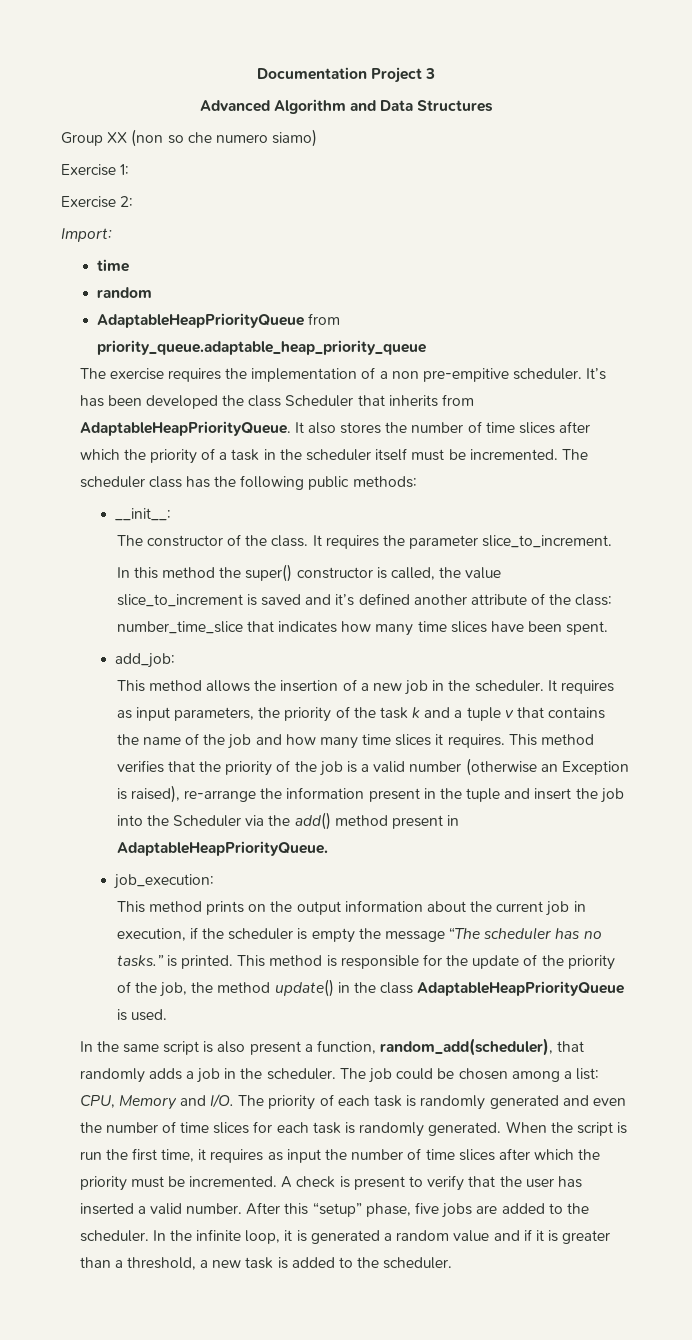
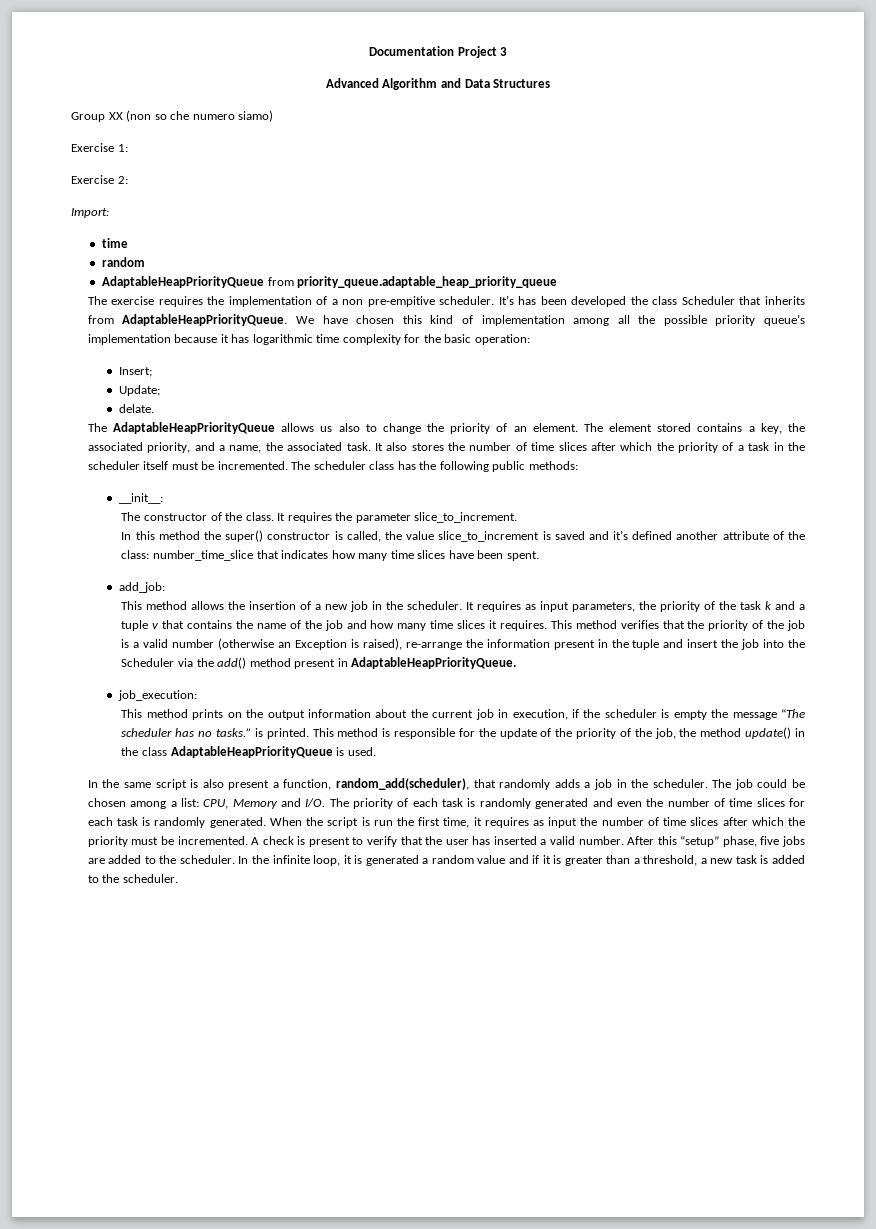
(291, 428) none -> [295,314,806,326] [87,334,530,345] [118,367,152,377] [118,385,160,396] [118,404,154,413] [87,422,805,434] [87,442,371,453] We have chosen this kind of implementation among all the possible priority queue’s implementation because it has logarithmic time complexity for the basic operation: // Insert; // Update; // delate. // The AdaptableHeapPriorityQueue allows us also to change the priority of an element. The element stored contains a key, the associated priority, and a name, the associated task.

